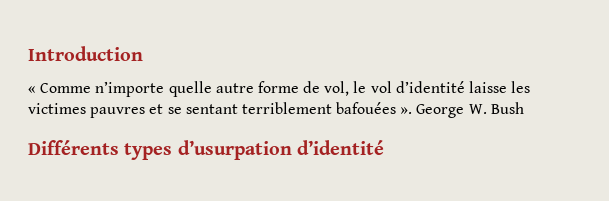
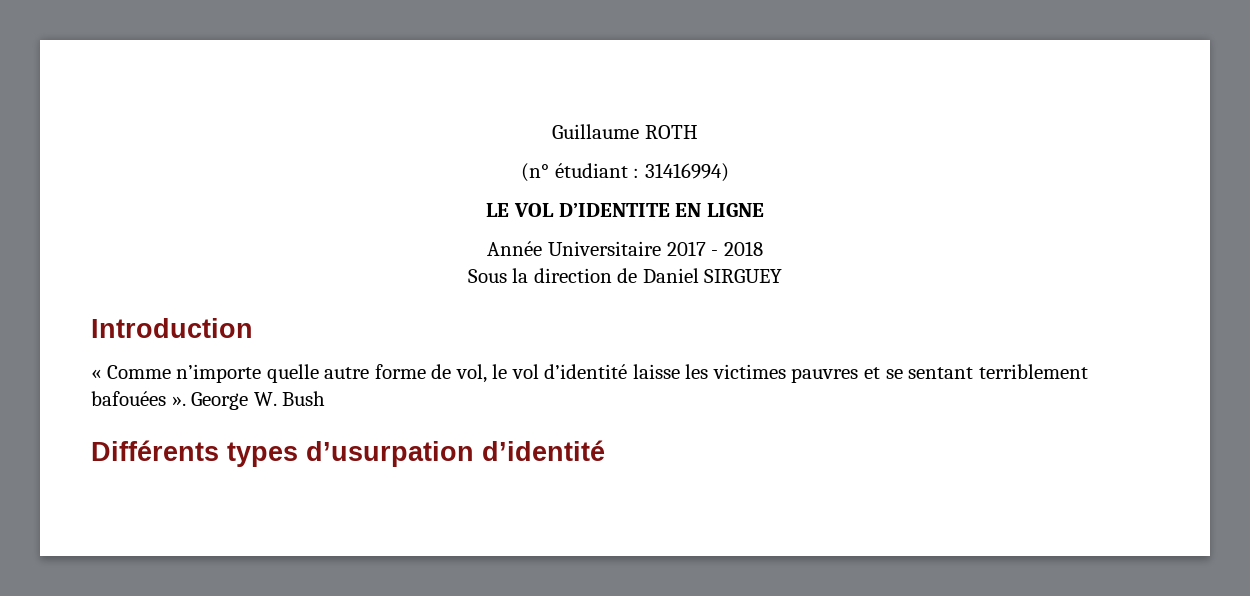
(28, 53) none -> [552,124,698,139] [521,163,729,182] [486,203,764,217] [487,241,763,256] [467,268,783,283] Guillaume ROTH // (n° étudiant : 31416994) // LE VOL D’IDENTITE EN LIGNE // Année Universitaire 2017 - 2018 // Sous la direction de Daniel SIRGUEY //

